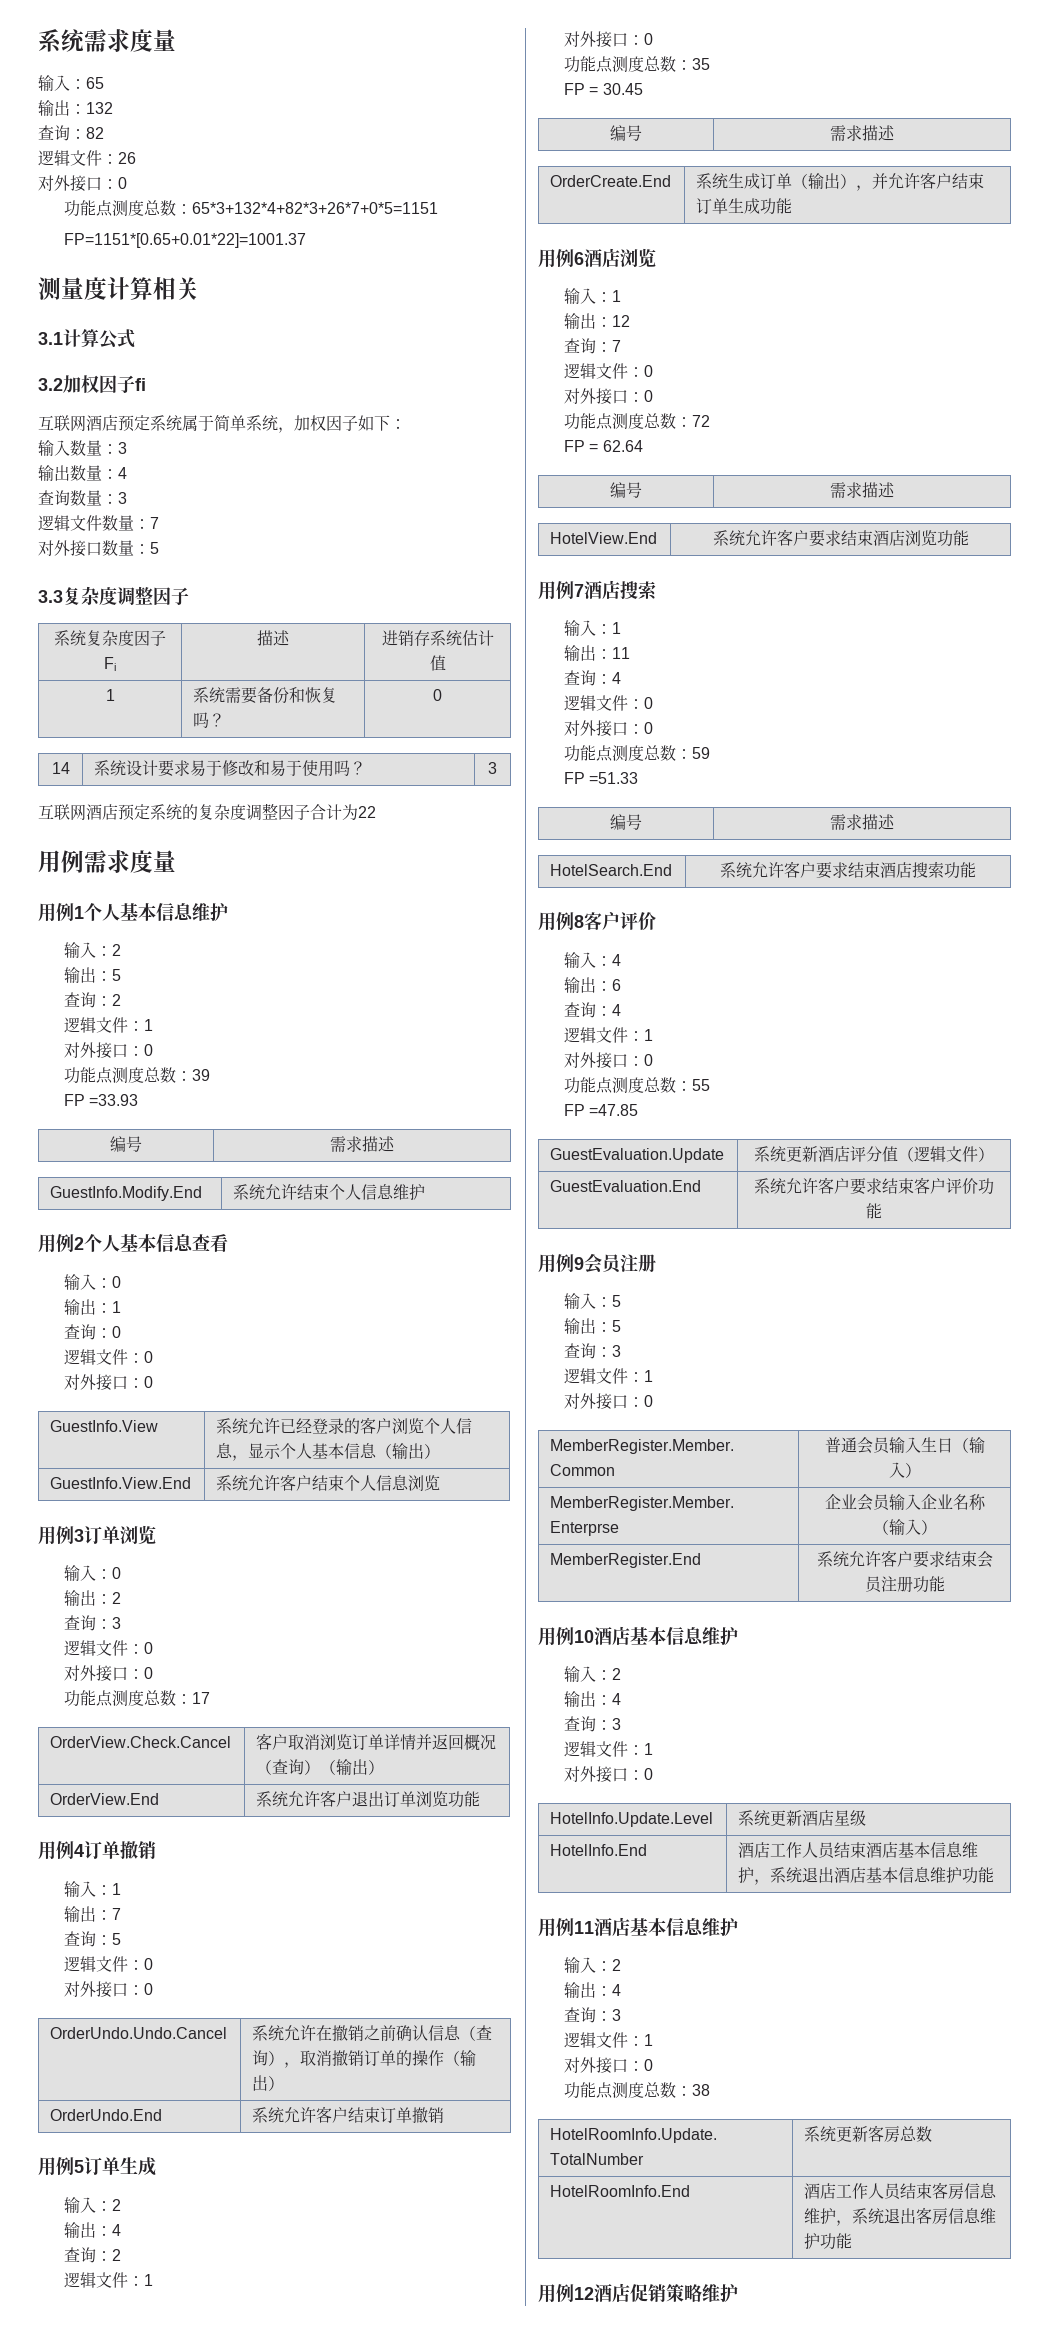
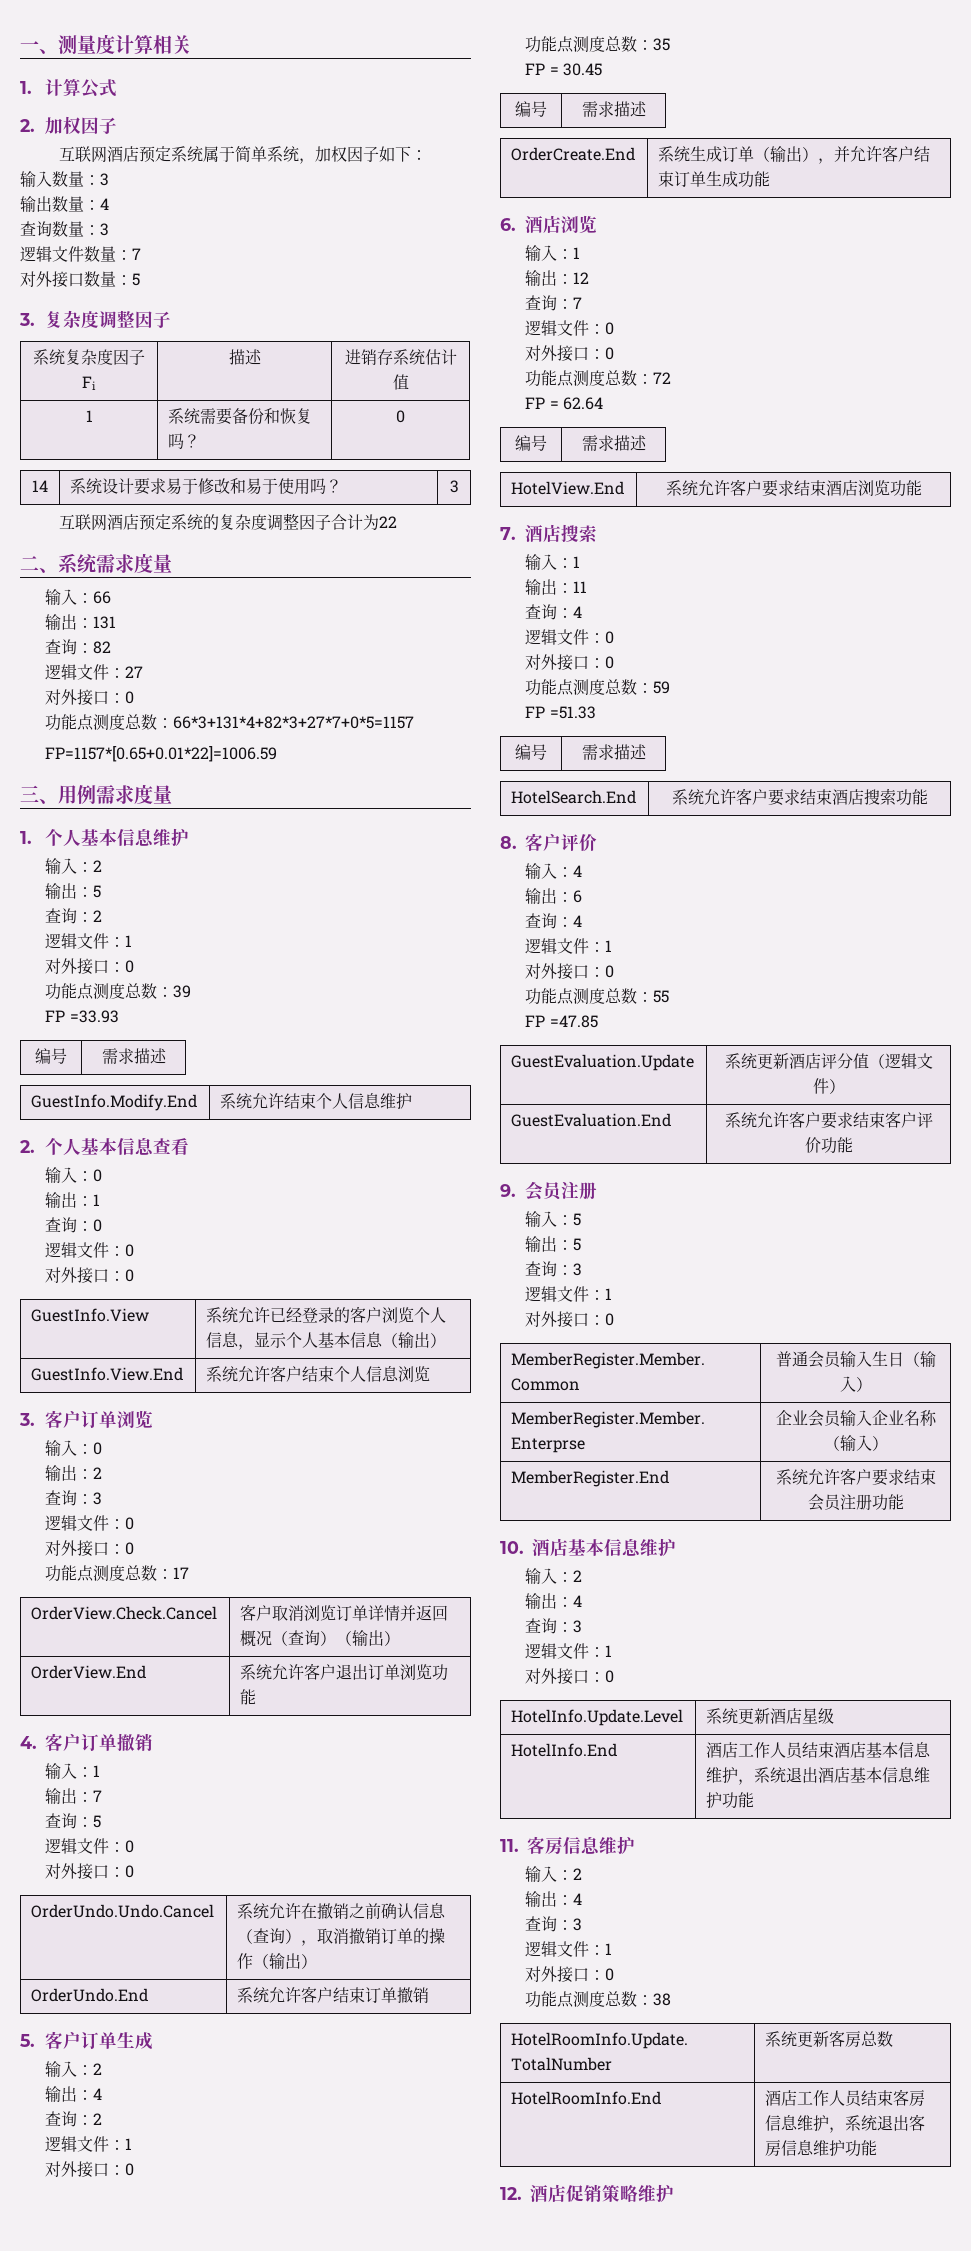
[38,29,176,53] [38,75,104,91] [38,100,113,116] [38,125,104,141] [38,150,136,166] [38,175,127,192] [64,200,439,217] [64,233,307,248] 系统需求度量 // 输入：65 // 输出：132 // 查询：82 // 逻辑文件：26 // 对外接口：0 // 功能点测度总数：65*3+132*4+82*3+26*7+0*5=1151 // FP=1151*[0.65+0.01*22]=1001.37 // -> [20,41,58,54] 一、
[38,332,63,345] 3.1 -> [20,81,32,94] 1.
[38,375,146,393] 3.2加权因子fi -> [20,116,118,134] 2.加权因子
[38,590,63,603] 3.3 -> [19,313,35,326] 3.
(376, 812) none -> [20,553,172,574] [45,589,112,605] [45,614,117,630] [45,639,112,655] [45,664,144,680] [45,689,135,706] [45,714,415,731] [45,746,278,762] [20,785,58,804] 二、系统需求度量 // 输入：66 // 输出：131 // 查询：82 // 逻辑文件：27 // 对外接口：0 // 功能点测度总数：66*3+131*4+82*3+27*7+0*5=1157 // FP=1157*[0.65+0.01*22]=1006.59 // 三、
[38,903,84,922] 用例1 -> [20,831,32,844] 1.
[38,1234,84,1253] 用例2 -> [20,1140,35,1153] 2.
[38,1526,84,1545] 用例3 -> [19,1410,82,1428] 3.客户
[38,1841,84,1860] 用例4 -> [20,1733,82,1751] 4.客户
[38,2157,84,2176] 用例5 -> [20,2031,82,2049] 5.客户
[538,249,584,268] 用例6 -> [500,218,516,231] 6.
[538,581,584,600] 用例7 -> [500,527,516,540] 7.
[538,912,584,931] 用例8 -> [500,836,517,849] 8.
[538,1254,584,1273] 用例9 -> [500,1184,516,1197] 9.
[538,1627,594,1646] 用例10 -> [500,1541,524,1554] 10.
[538,1917,666,1937] 用例11酒店基本 -> [500,1836,563,1854] 11.客房
[538,2284,594,2303] 用例12 -> [500,2187,522,2200] 12.

